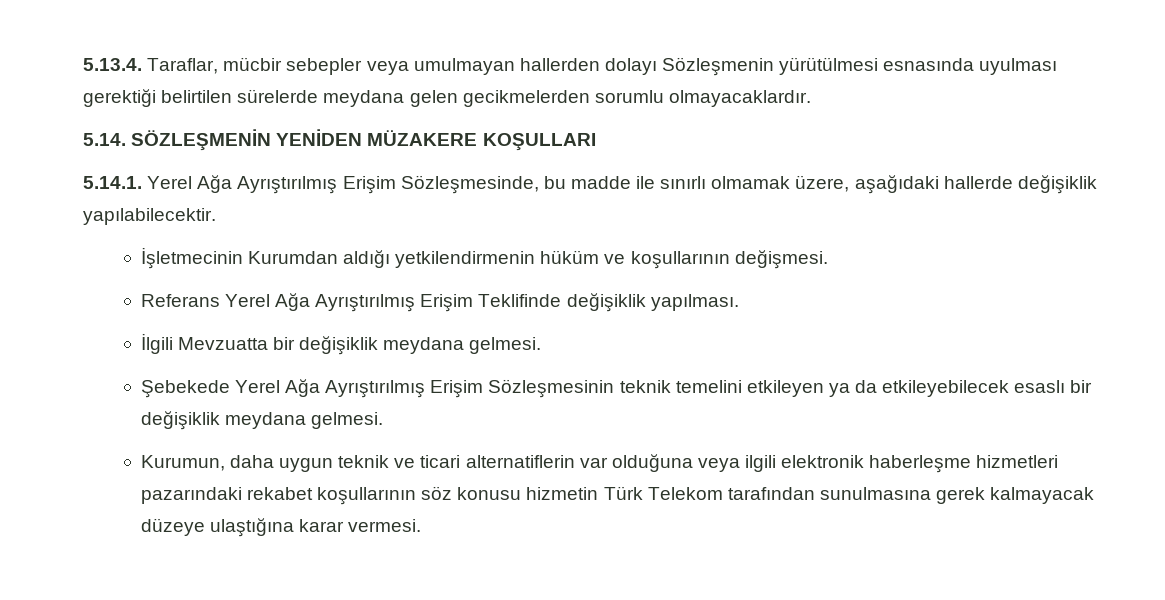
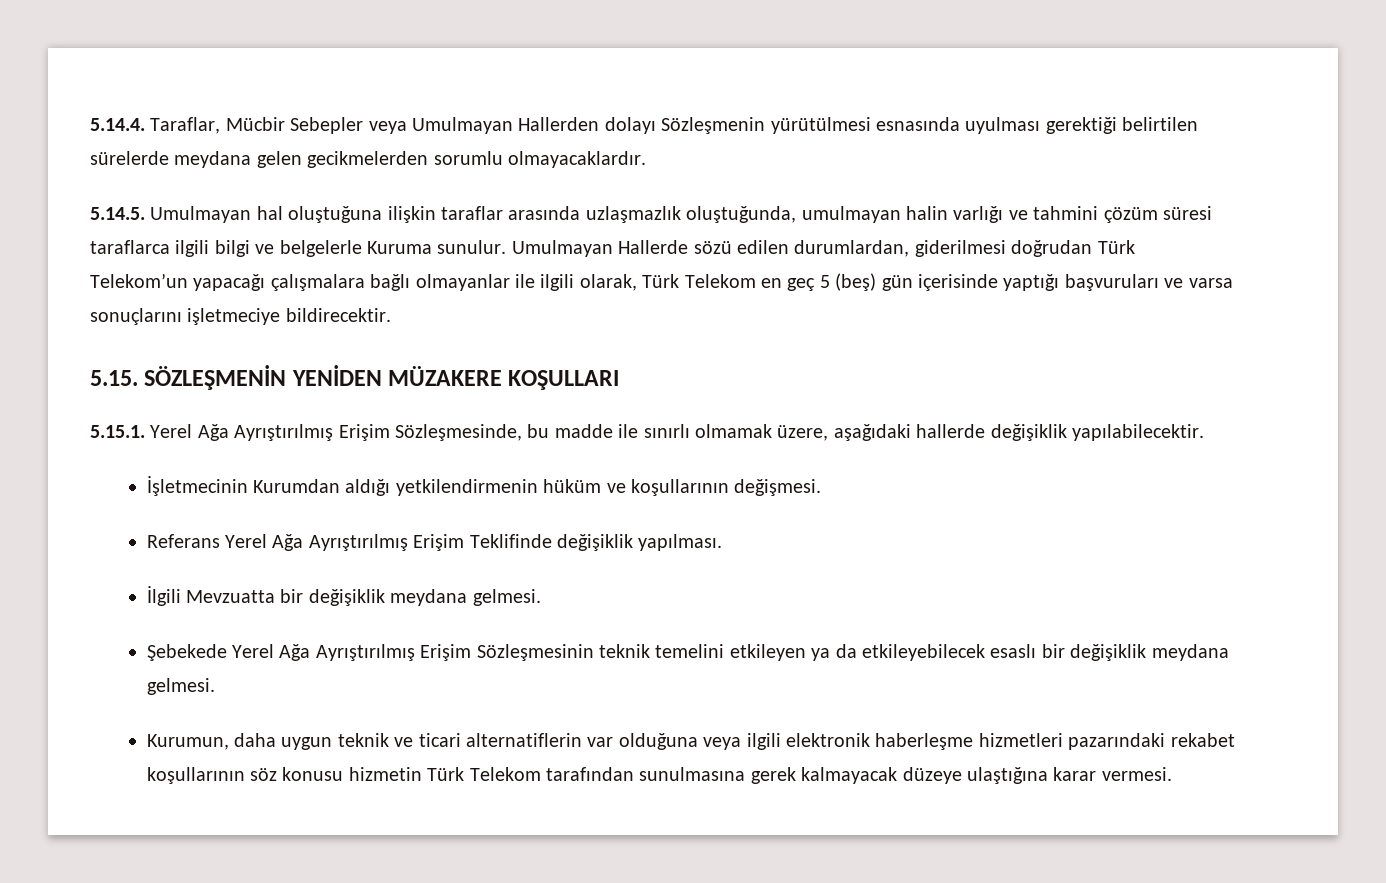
[83,57,600,75] 5.13.4. Taraflar, mücbir sebepler veya umulmayan hallerden -> [90,117,600,134] 5.14.4. Taraflar, Mücbir Sebepler veya Umulmayan Hallerden
[83,133,126,146] 5.14. -> [90,206,1212,223] [90,240,1135,257] [90,273,1233,291] [90,308,391,325] [90,370,138,386] 5.14.5. Umulmayan hal oluştuğuna ilişkin taraflar arasında uzlaşmazlık oluştuğunda, umulmayan halin varlığı ve tahmini çözüm süresi taraflarca ilgili bilgi ve belgelerle Kuruma sunulur. Umulmayan Hallerde sözü edilen durumlardan, giderilmesi doğrudan Türk Telekom’un yapacağı çalışmalara bağlı olmayanlar ile ilgili olarak, Türk Telekom en geç 5 (beş) gün içerisinde yaptığı başvuruları ve varsa sonuçlarını işletmeciye bildirecektir. // 5.15.
[83,176,142,189] 5.14.1. -> [90,425,145,438] 5.15.1.

